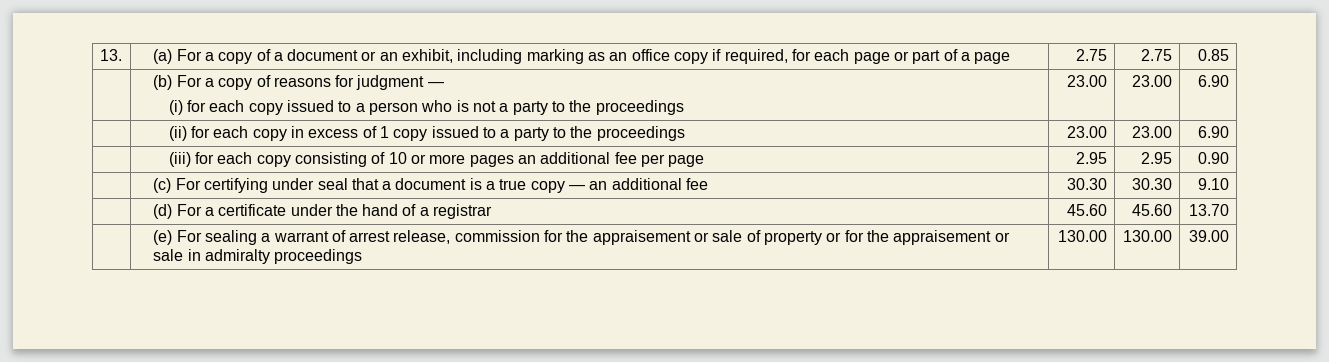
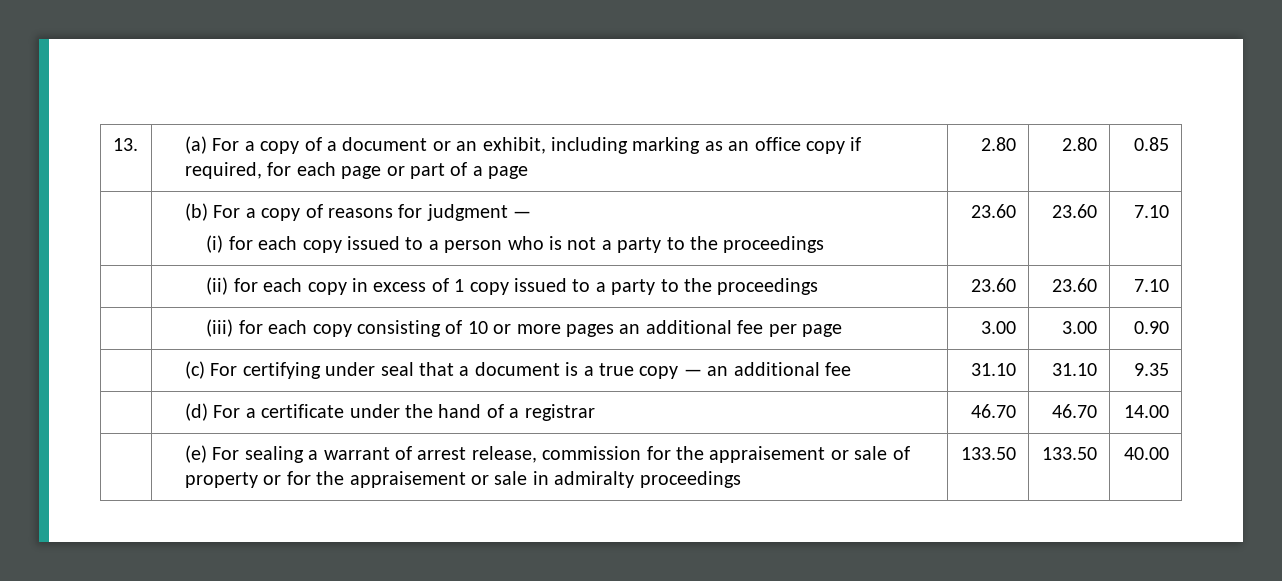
[1076,49,1108,61] [1141,49,1173,61] 2.75 | 2.75 -> [981,137,1017,151] [1062,137,1098,151] 2.80 | 2.80
[1067,75,1108,87] [1132,75,1173,87] [1198,75,1230,87] 23.00 | 23.00 | 6.90 -> [971,204,1017,218] [1052,204,1098,218] [1134,205,1170,218] 23.60 | 23.60 | 7.10
[1067,126,1108,138] [1132,126,1173,138] [1198,126,1230,138] 23.00 | 23.00 | 6.90 -> [971,278,1017,292] [1052,278,1098,292] [1134,279,1170,292] 23.60 | 23.60 | 7.10
[1076,152,1108,164] [1141,152,1173,164] 2.95 | 2.95 -> [981,321,1017,334] [1062,321,1098,334] 3.00 | 3.00
[1067,178,1108,190] [1132,178,1173,190] [1198,178,1230,190] 30.30 | 30.30 | 9.10 -> [971,363,1017,376] [1052,363,1098,376] [1134,363,1170,376] 31.10 | 31.10 | 9.35
[1067,204,1108,216] [1132,204,1173,216] [1189,204,1230,216] 45.60 | 45.60 | 13.70 -> [971,404,1017,418] [1052,404,1098,418] [1124,405,1170,418] 46.70 | 46.70 | 14.00
[1058,230,1108,242] [1123,230,1173,242] [1189,230,1230,242] 130.00 | 130.00 | 39.00 -> [961,447,1017,460] [1042,447,1098,460] [1124,447,1170,460] 133.50 | 133.50 | 40.00

